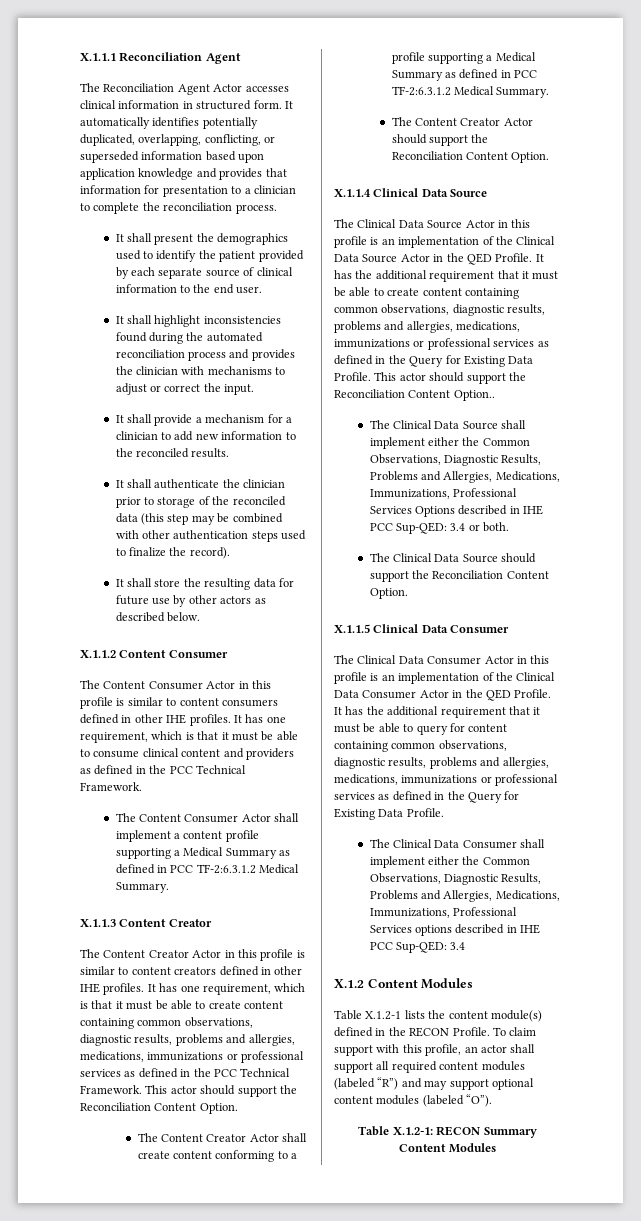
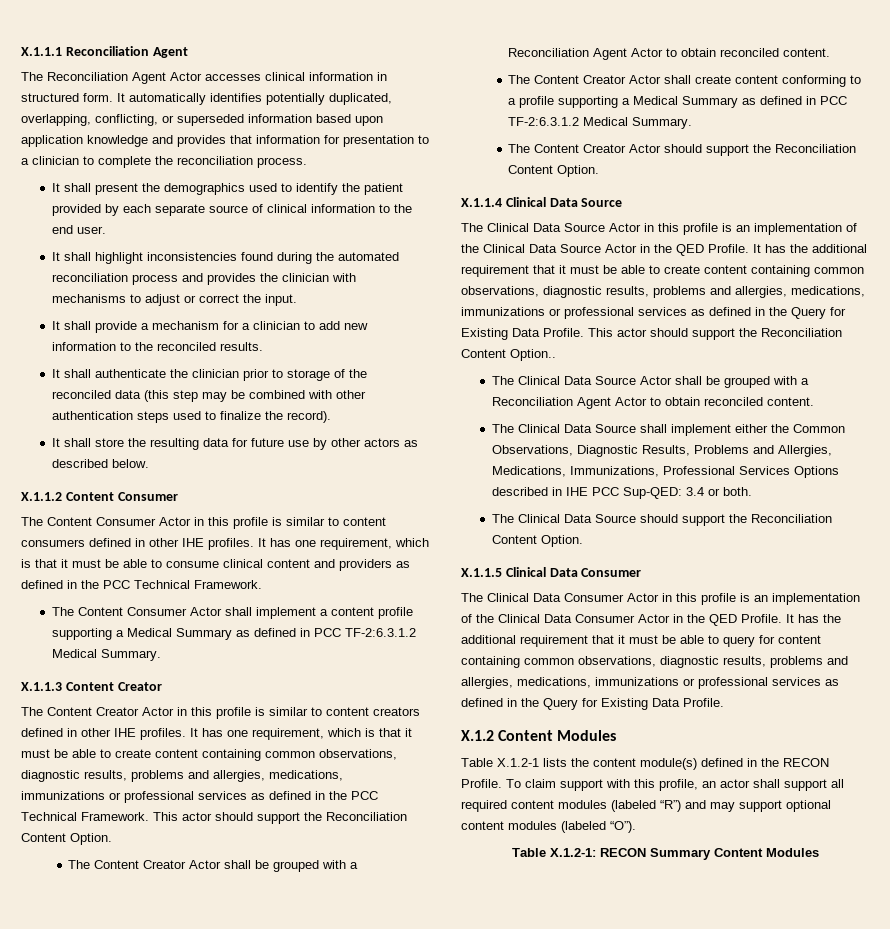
(238, 1108) none -> [68,860,359,872] [508,48,831,60] // The Content Creator Actor shall be grouped with a Reconciliation Agent Actor to obtain reconciled content.
(495, 395) none -> [491,376,809,388] [491,397,814,409] // The Clinical Data Source Actor shall be grouped with a Reconciliation Agent Actor to obtain reconciled content.
[369,839,546,849] [369,856,530,868] [369,873,542,885] [369,890,560,902] [369,907,518,918] [369,924,541,936] [369,941,466,953] // The Clinical Data Consumer shall implement either the Common Observations, Diagnostic Results, Problems and Allergies, Medications, Immunizations, Professional Services options described in IHE PCC Sup-QED: 3.4 -> (724, 702) none

